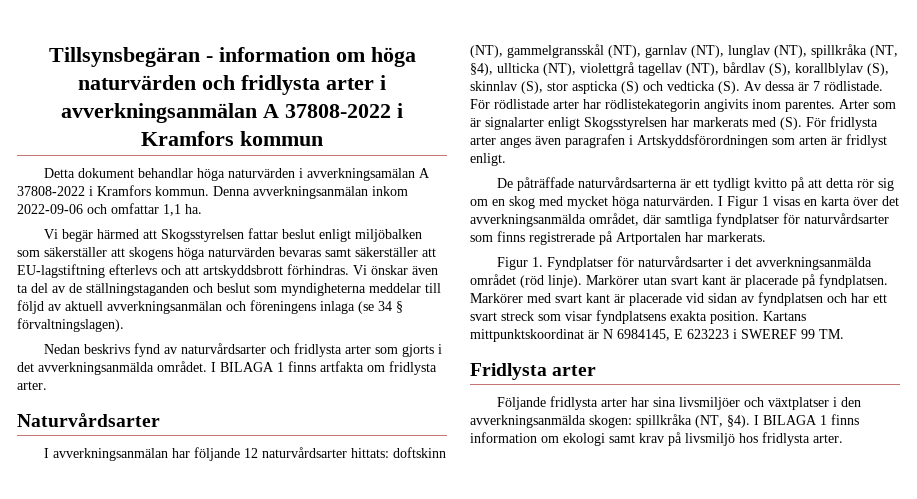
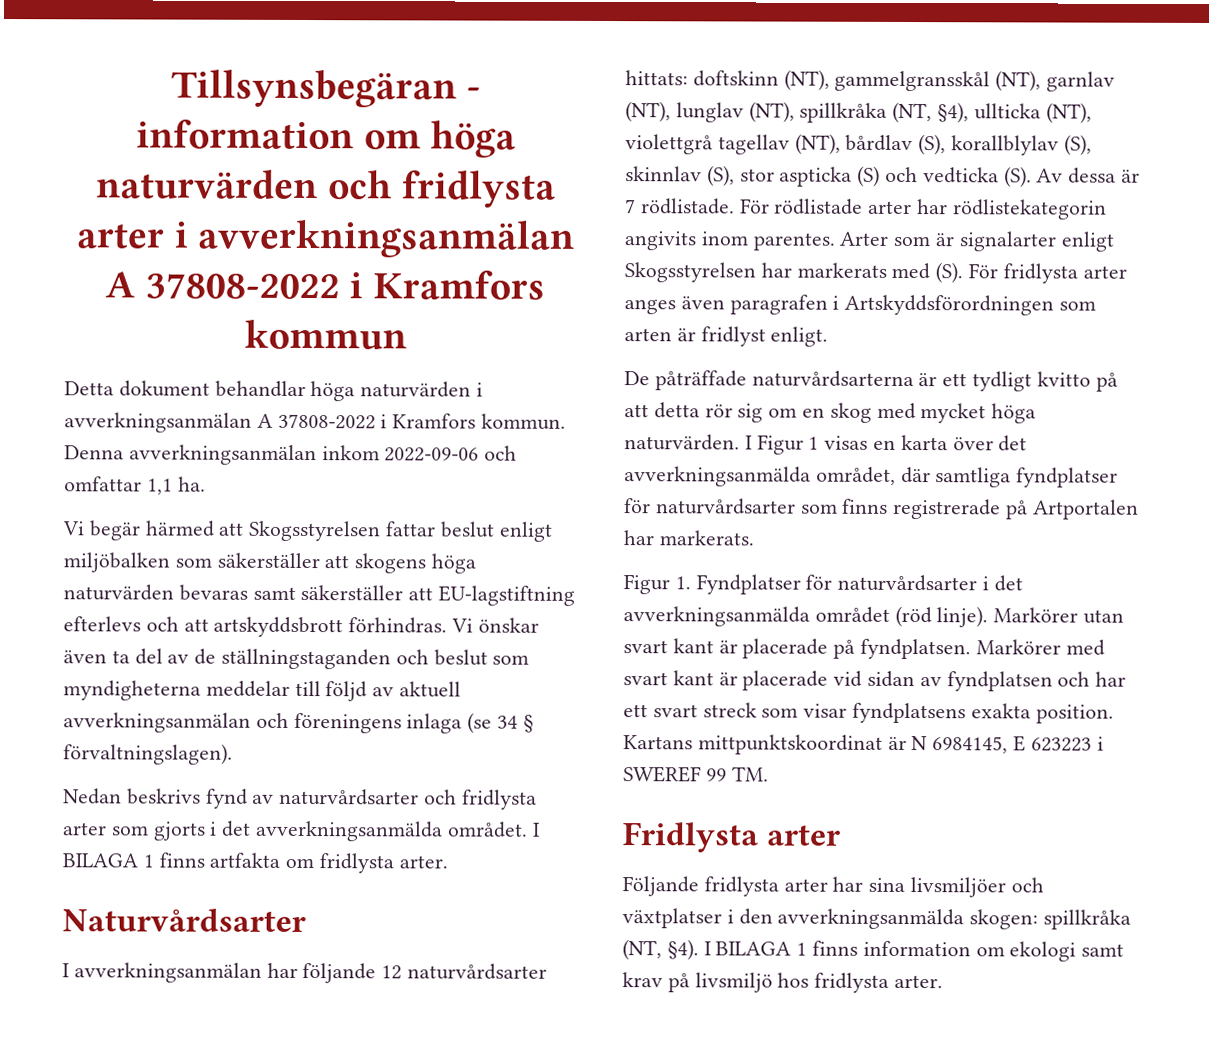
[307,168,416,181] avverkningsamälan -> [64,412,252,433] avverkningsanmälan

